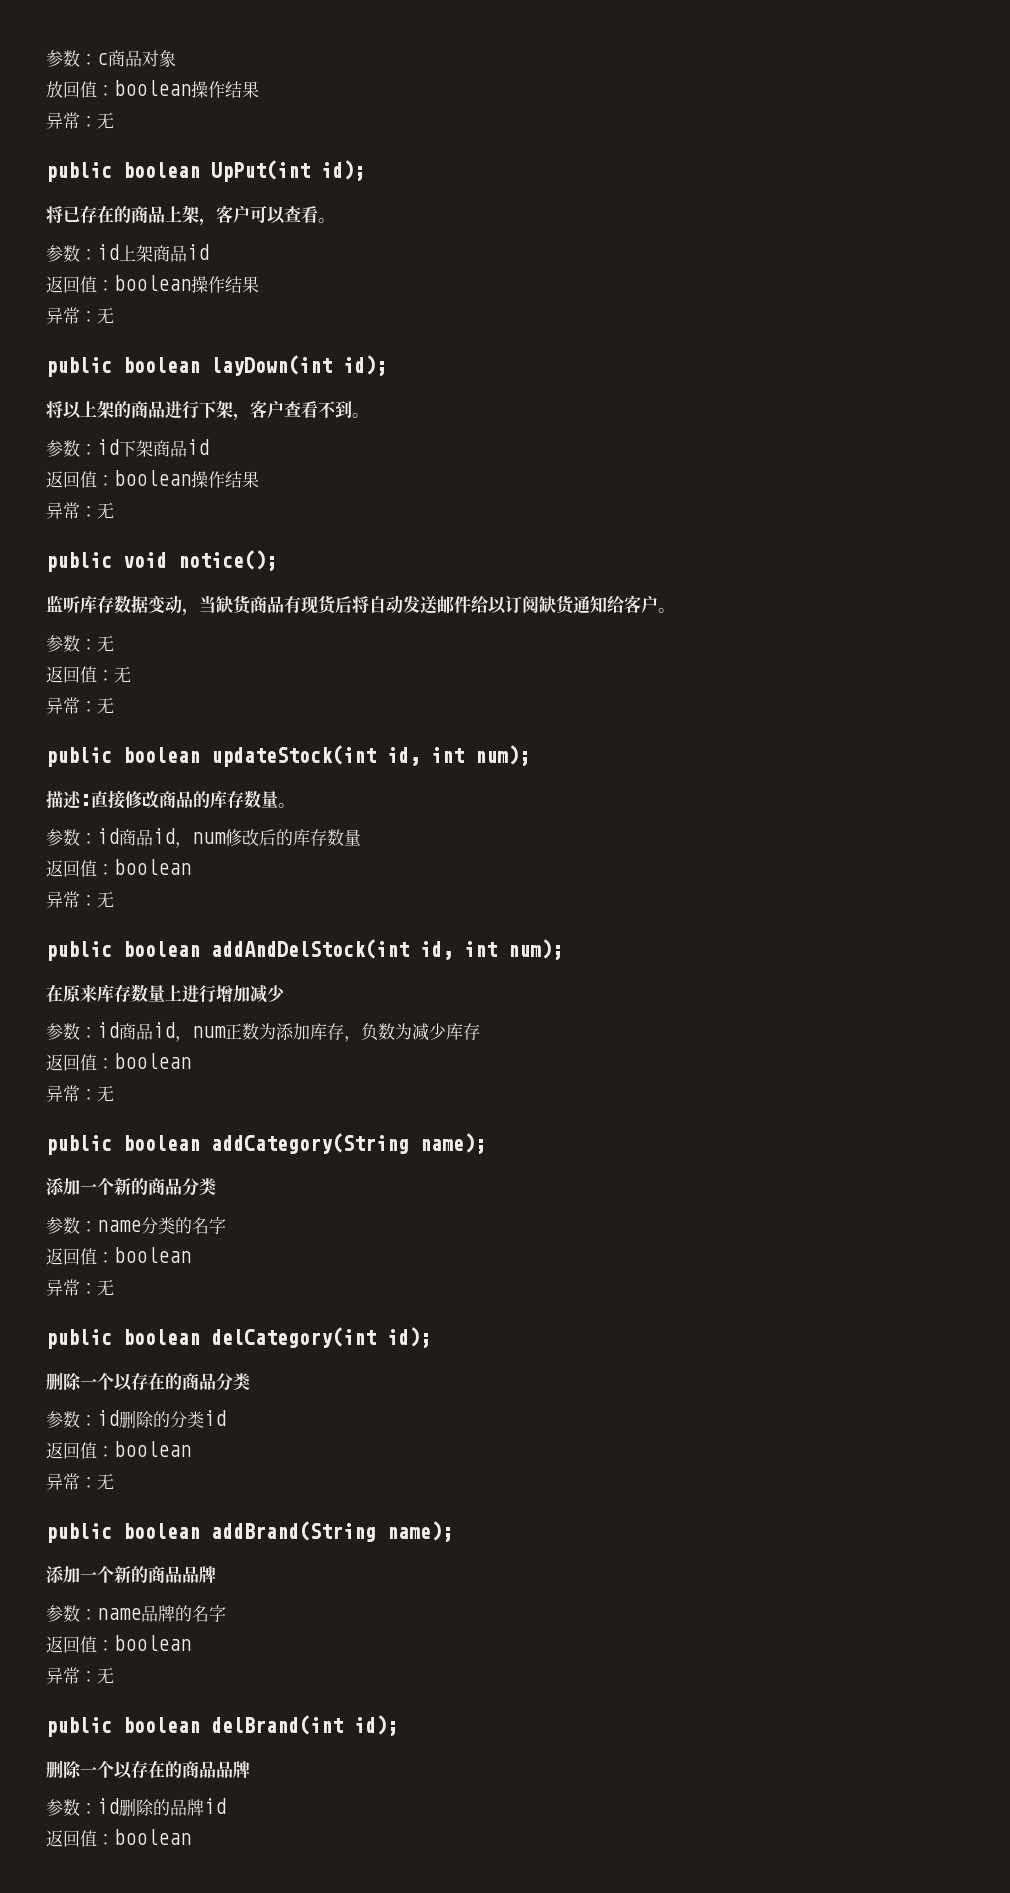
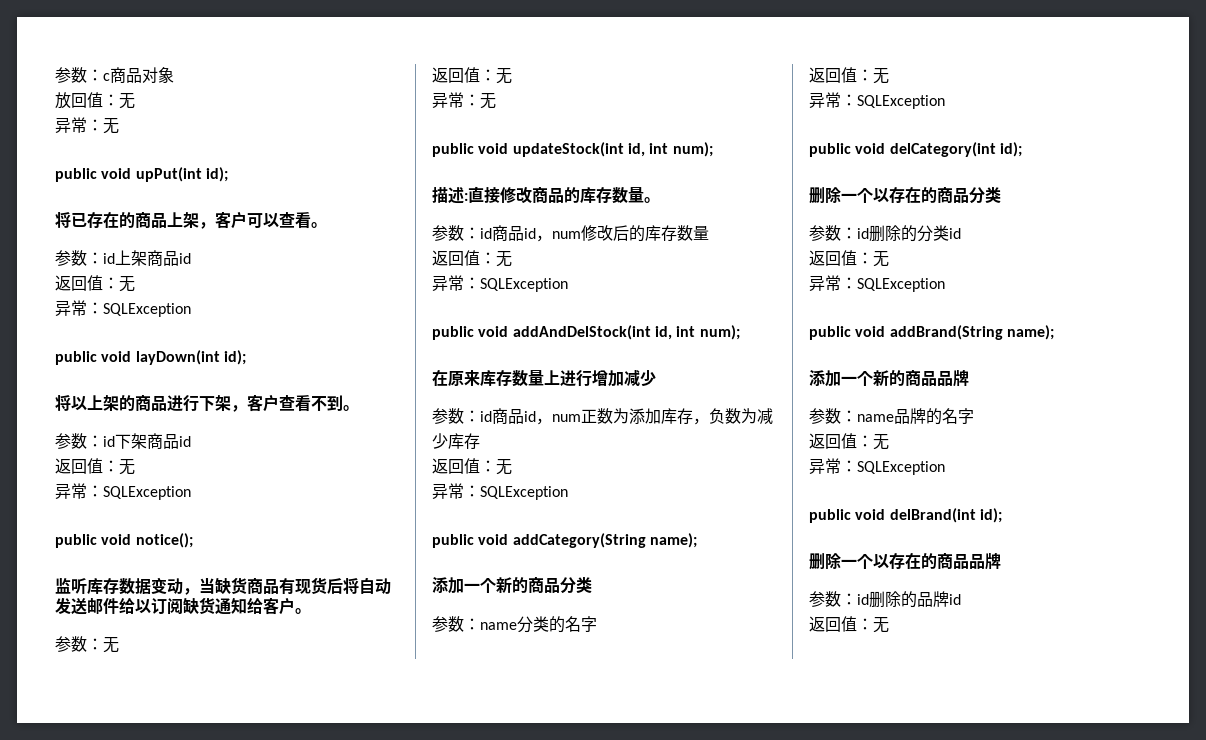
[114,80,259,98] [46,112,114,129] [46,160,310,182] boolean操作结果 // 异常：无 // public boolean UpPut(int -> [119,93,135,109] [55,117,119,134] [55,167,202,182] 无 // 异常：无 // public void upPut(int
[114,275,259,293] [46,307,114,324] [46,357,200,377] boolean操作结果 // 异常：无 // public boolean -> [119,276,135,292] [55,300,191,317] [55,351,132,365] 无 // 异常：SQLException // public void
[114,470,259,488] [46,502,114,519] boolean操作结果 // 异常：无 -> [119,459,135,475] [55,483,191,500] 无 // 异常：SQLException
[123,747,200,763] boolean -> [478,143,509,154] void
[114,859,191,875] [46,891,114,908] [46,941,200,961] boolean // 异常：无 // public boolean -> [496,251,512,267] [432,275,568,292] [432,326,509,340] 无 // 异常：SQLException // public void
[114,1053,191,1069] [46,1085,114,1102] [46,1135,200,1155] boolean // 异常：无 // public boolean -> [496,459,512,475] [432,483,568,500] [432,534,509,548] 无 // 异常：SQLException // public void
[114,1247,191,1263] [46,1279,114,1296] [46,1329,200,1349] boolean // 异常：无 // public boolean -> [873,68,889,84] [809,92,945,109] [809,143,886,157] 无 // 异常：SQLException // public void
[114,1441,191,1457] [46,1473,114,1490] [46,1523,200,1543] boolean // 异常：无 // public boolean -> [873,251,889,267] [809,275,945,292] [809,326,886,340] 无 // 异常：SQLException // public void
[114,1635,191,1651] [46,1667,114,1684] [46,1717,200,1737] boolean // 异常：无 // public boolean -> [873,434,889,450] [809,458,945,475] [809,509,886,523] 无 // 异常：SQLException // public void
[114,1829,191,1845] boolean -> [873,617,889,633] 无

